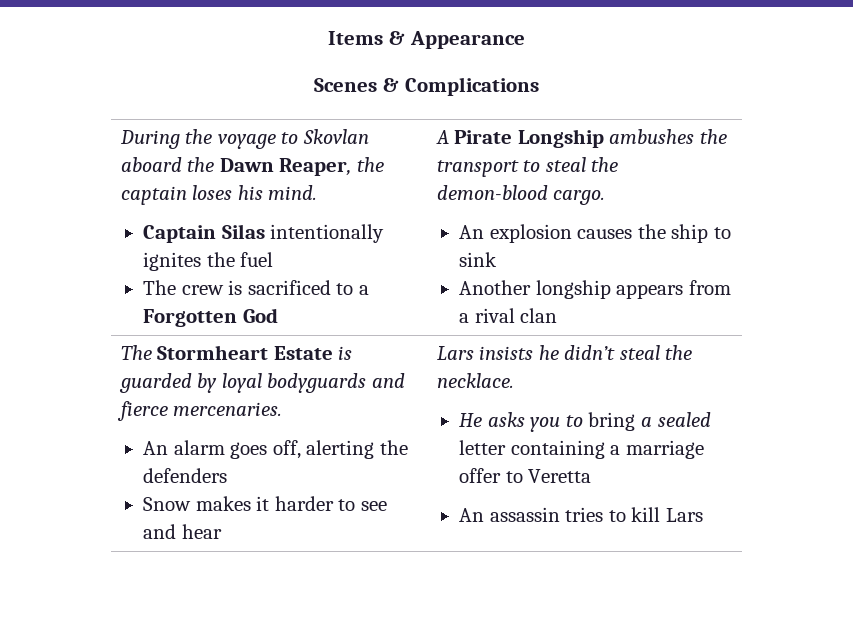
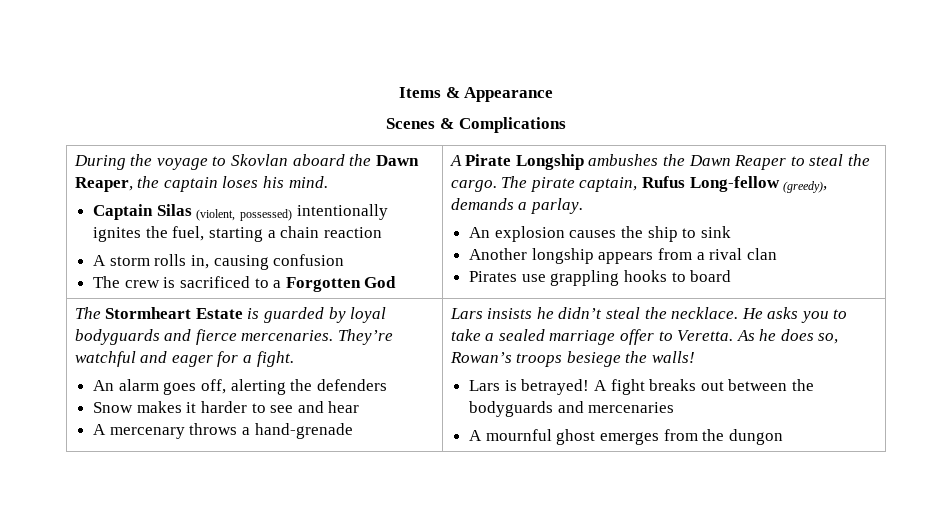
(265, 231) none -> [196,209,293,221] (violent, possessed)
[240,252,274,267] fuel -> [172,226,382,242] [93,254,345,270] fuel, starting a chain reaction // A storm rolls in, causing confusion
[436,160,519,177] transport -> [688,155,787,170] Dawn Reaper
[436,185,548,200] demon-blood -> (870, 160) none
(606, 197) none -> [501,176,828,193] [450,198,583,214] The pirate captain, Rufus Long-fellow (greedy), demands a parlay.
(558, 315) none -> [469,270,732,286] // Pirates use grappling hooks to board
(283, 409) none -> [337,329,393,345] [74,351,294,367] They’re watchful and eager for a fight.
(222, 531) none -> [93,423,353,439] // A mercenary throws a hand-grenade
(514, 380) // -> (739, 313) none
[588,412,636,431] bring -> [450,329,481,341] take
[459,440,704,459] [459,468,592,483] [459,507,704,522] letter containing a marriage offer to Veretta // An assassin tries to kill Lars -> [549,329,839,345] [449,351,695,367] [469,379,815,395] [469,401,675,417] [469,429,783,445] marriage offer to Veretta. As he does so, Rowan’s troops besiege the walls! // Lars is betrayed! A fight breaks out between the bodyguards and mercenaries // A mournful ghost emerges from the dungon

